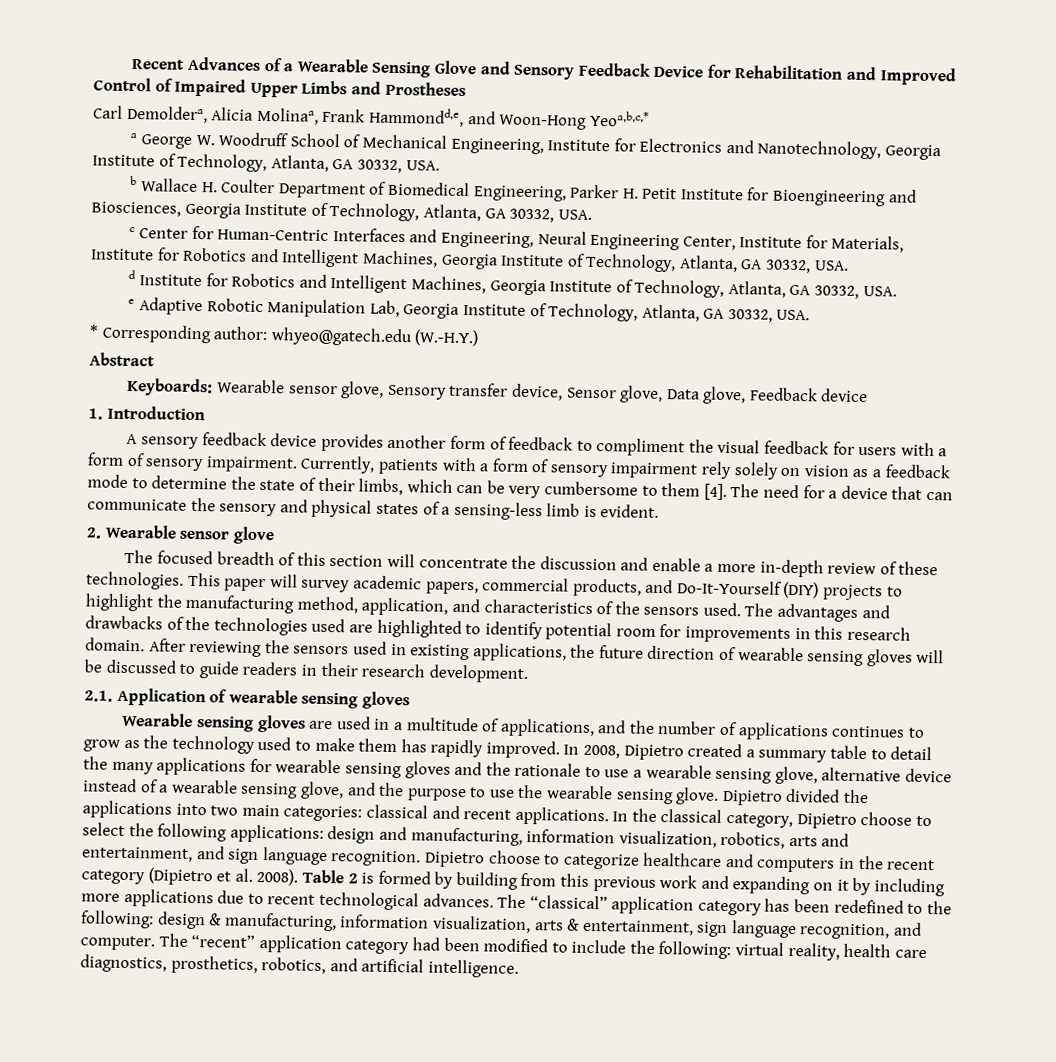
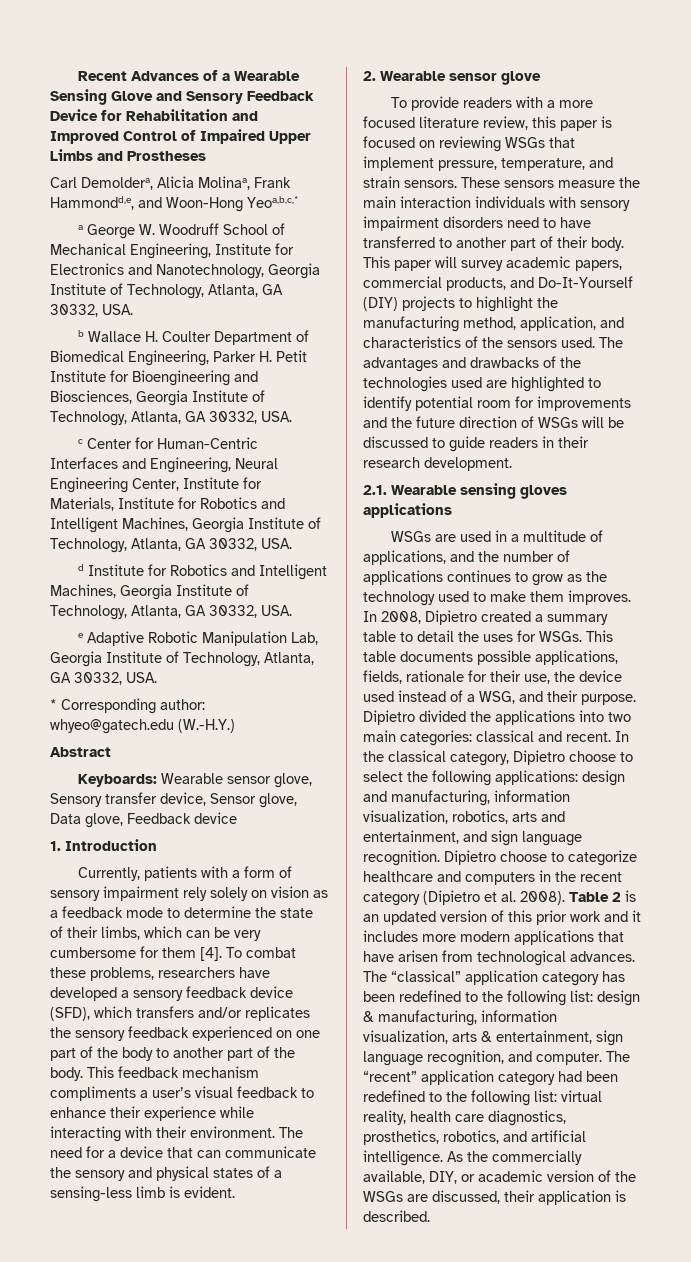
[126,432,948,457] [87,452,298,473] A sensory feedback device provides another form of feedback to compliment the visual feedback for users with a form of sensory impairment. -> (157, 845) none
[641,485,658,496] to -> [140,946,159,958] for
(727, 491) none -> [226,947,296,958] [50,967,270,981] [50,986,293,1001] [50,1006,310,1021] [50,1026,320,1041] [50,1046,295,1061] [50,1066,259,1081] [50,1086,314,1101] [50,1106,254,1121] [50,1126,275,1142] To combat these problems, researchers have developed a sensory feedback device (SFD), which transfers and/or replicates the sensory feedback experienced on one part of the body to another part of the body. This feedback mechanism compliments a user’s visual feedback to enhance their experience while interacting with their environment.
[124,549,939,578] [86,571,184,590] The focused breadth of this section will concentrate the discussion and enable a more in-depth review of these technologies. -> [391,96,594,111] [363,116,612,131] [363,136,575,152] [363,156,613,171] [363,176,640,188] [363,196,630,211] [363,216,591,231] [363,236,624,251] To provide readers with a more focused literature review, this paper is focused on reviewing WSGs that implement pressure, temperature, and strain sensors. These sensors measure the main interaction individuals with sensory impairment disorders need to have transferred to another part of their body.
[794,626,911,641] [85,637,567,662] in this research domain. After reviewing the sensors used in existing applications, -> [363,417,387,428] and
[737,647,913,667] wearable sensing gloves -> [538,417,578,428] WSGs
[116,687,410,710] Application of wearable sensing gloves // -> (387, 490) none
(306, 723) none -> [363,503,452,518] [391,531,432,542] applications // WSGs
[400,739,560,759] has rapidly improved. -> [568,590,631,605] improves.
[111,757,953,785] [83,778,720,805] many applications for wearable sensing gloves and the rationale to use a wearable sensing glove, alternative device instead of a wearable sensing glove, and the purpose to use the wearable sensing glove. -> [483,630,613,642] [363,650,618,665] [363,670,622,684] [363,690,636,705] uses for WSGs. This table documents possible applications, fields, rationale for their use, the device used instead of a WSG, and their purpose.
[463,806,609,826] recent applications. -> [566,732,611,742] recent.
[377,870,945,897] [81,888,316,908] formed by building from this previous work and expanding on it by including more applications due to recent -> [363,910,641,925] [363,930,624,945] [363,950,473,962] an updated version of this prior work and it includes more modern applications that have arisen from
[81,910,154,929] following: -> [507,990,593,1006] following list:
[483,938,732,960] modified to include the following: -> [363,1090,557,1106] redefined to the following list:
(519, 968) none -> [447,1150,582,1165] [363,1170,636,1184] [363,1190,626,1205] [363,1210,430,1222] As the commercially available, DIY, or academic version of the WSGs are discussed, their application is described.

